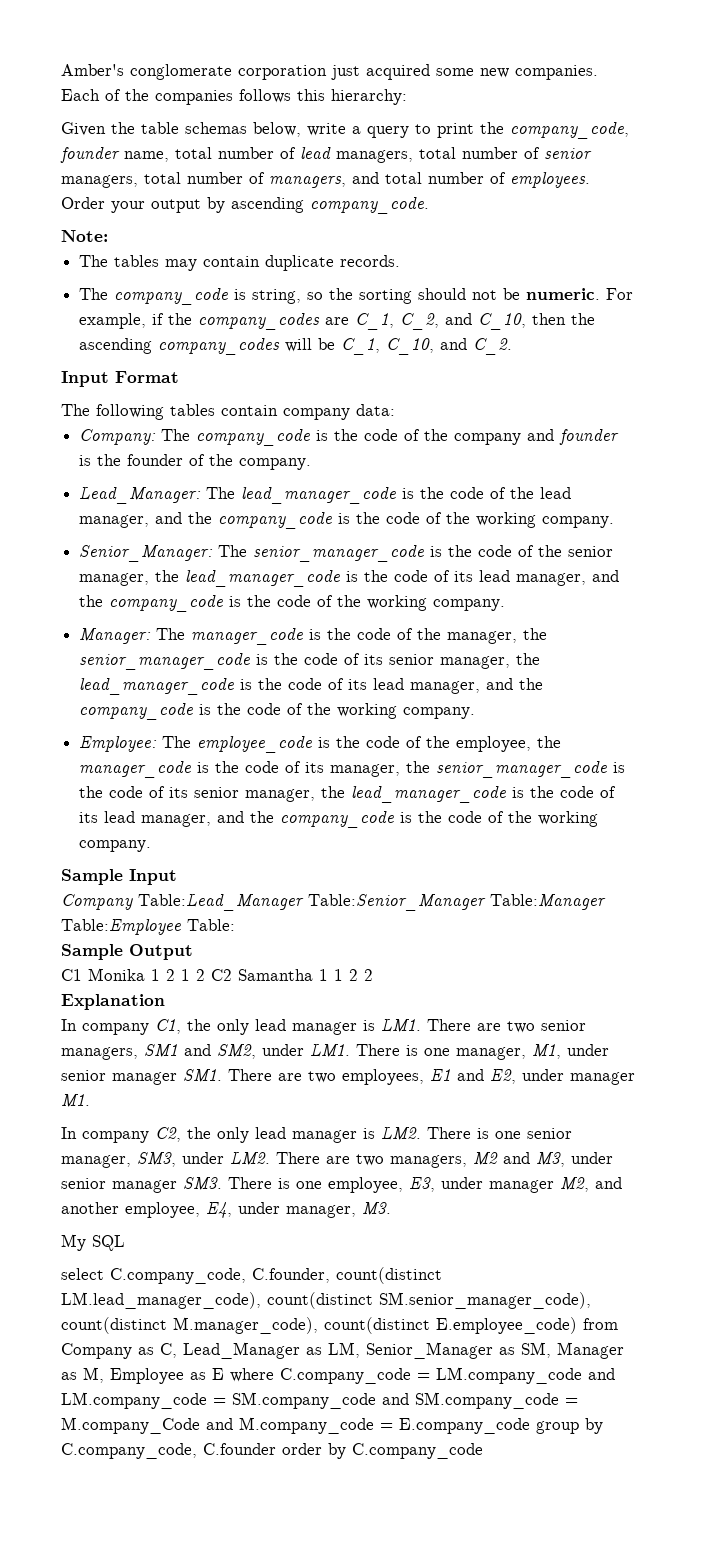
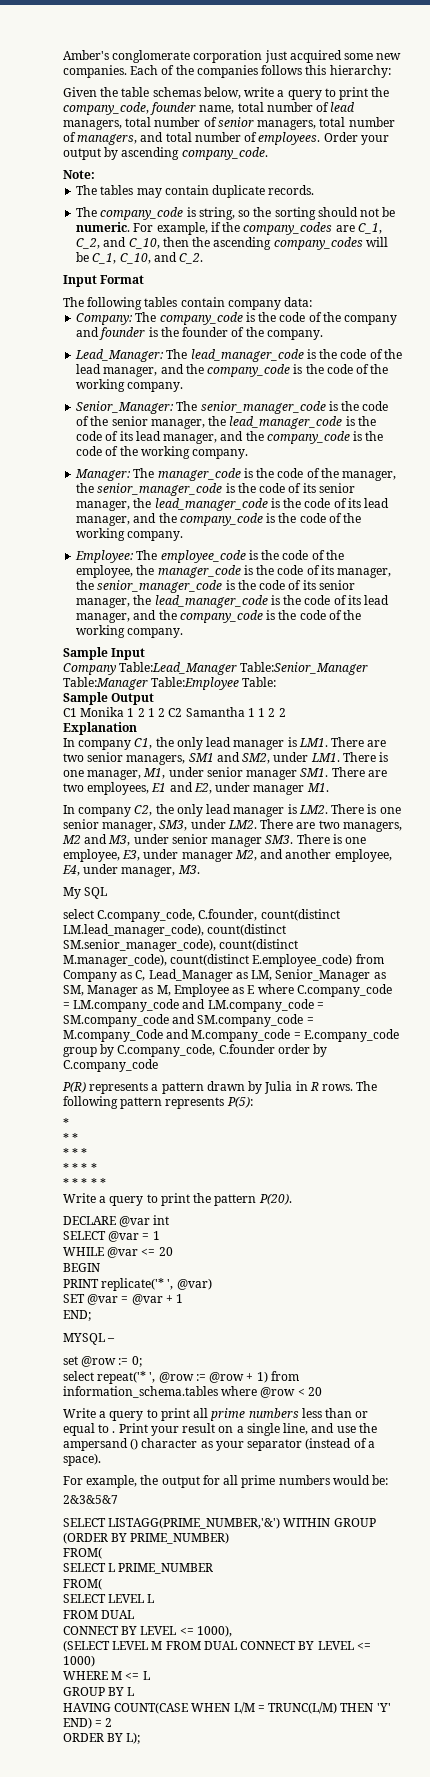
(483, 1451) none -> [62,1081,378,1094] [63,1096,253,1109] [63,1118,69,1128] [63,1133,79,1143] [63,1148,88,1158] [63,1163,97,1173] [63,1178,106,1188] [63,1193,292,1206] [63,1215,170,1227] [63,1231,160,1242] [63,1247,173,1258] [63,1263,100,1272] [63,1278,212,1291] [63,1294,184,1305] [63,1310,91,1321] [63,1333,116,1345] [63,1356,142,1367] [63,1371,299,1384] [63,1386,322,1398] [63,1408,369,1421] [63,1423,377,1436] [63,1438,375,1451] [63,1453,101,1466] [63,1475,389,1488] [63,1495,118,1504] [63,1517,376,1529] [63,1532,230,1544] [63,1547,102,1559] [63,1563,214,1574] [63,1578,102,1590] [63,1594,155,1603] [63,1610,135,1619] [63,1625,232,1637] [63,1640,371,1652] [63,1655,95,1667] [63,1671,150,1680] [63,1687,135,1696] [63,1702,391,1714] [63,1717,113,1729] [63,1732,141,1744] // P(R) represents a pattern drawn by Julia in R rows. The following pattern represents P(5): // * // * * // * * * // * * * * // * * * * * // Write a query to print the pattern P(20). // DECLARE @var int // SELECT @var = 1 // WHILE @var <= 20 // BEGIN // PRINT replicate('* ', @var) // SET @var = @var + 1 // END; // MYSQL – // set @row := 0; // select repeat('* ', @row := @row + 1) from information_schema.tables where @row < 20 // Write a query to print all prime numbers less than or equal to . Print your result on a single line, and use the ampersand () character as your separator (instead of a space). // For example, the output for all prime numbers would be: // 2&3&5&7 // SELECT LISTAGG(PRIME_NUMBER,'&') WITHIN GROUP (ORDER BY PRIME_NUMBER) // FROM( // SELECT L PRIME_NUMBER // FROM( // SELECT LEVEL L // FROM DUAL // CONNECT BY LEVEL <= 1000), // (SELECT LEVEL M FROM DUAL CONNECT BY LEVEL <= 1000) // WHERE M <= L // GROUP BY L // HAVING COUNT(CASE WHEN L/M = TRUNC(L/M) THEN 'Y' END) = 2 // ORDER BY L);

